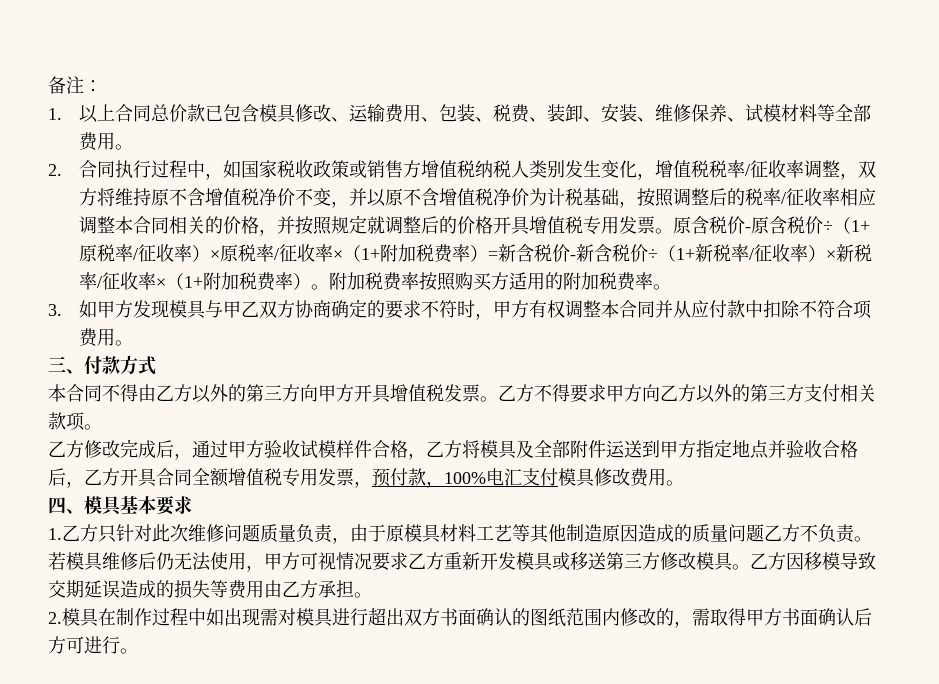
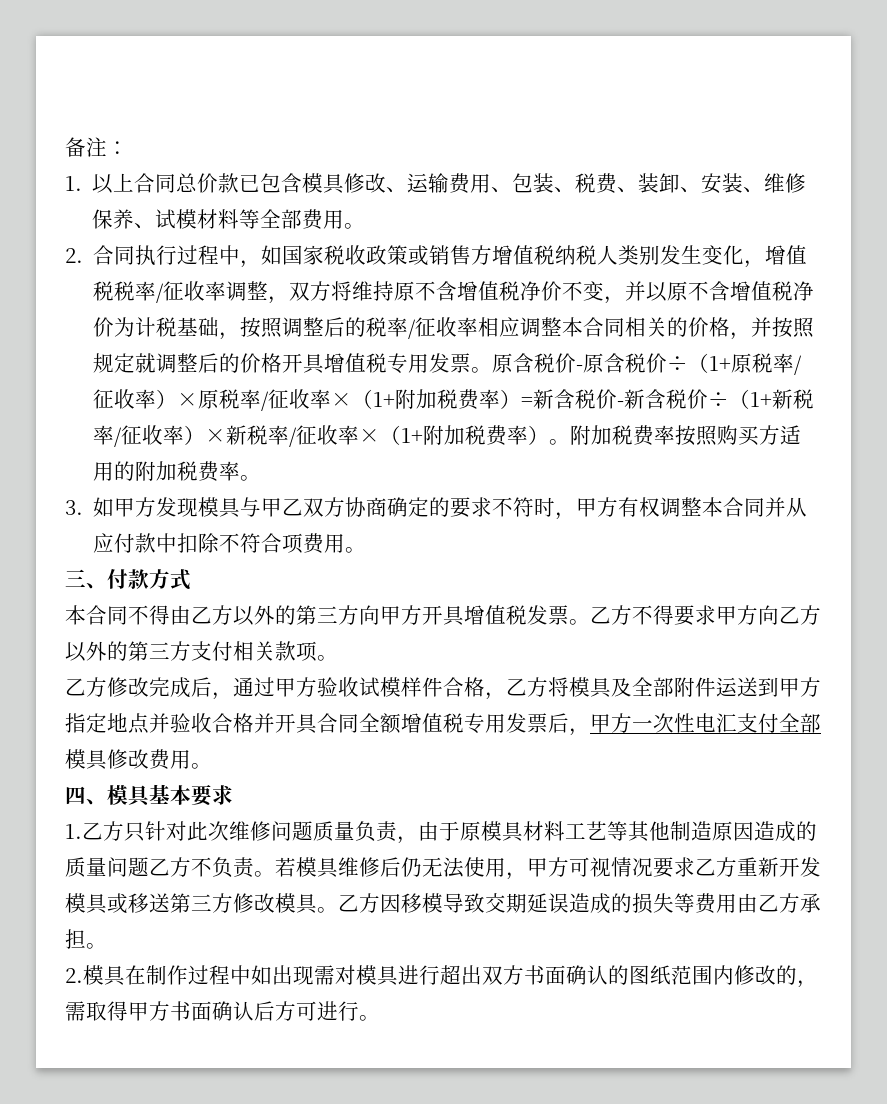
[48,468,120,488] 后，乙方 -> [254,713,275,733] 并
[354,468,486,488] ，预付款，100% -> [548,713,695,736] 后，甲方一次性
(558, 477) none -> [779,713,821,733] 全部

